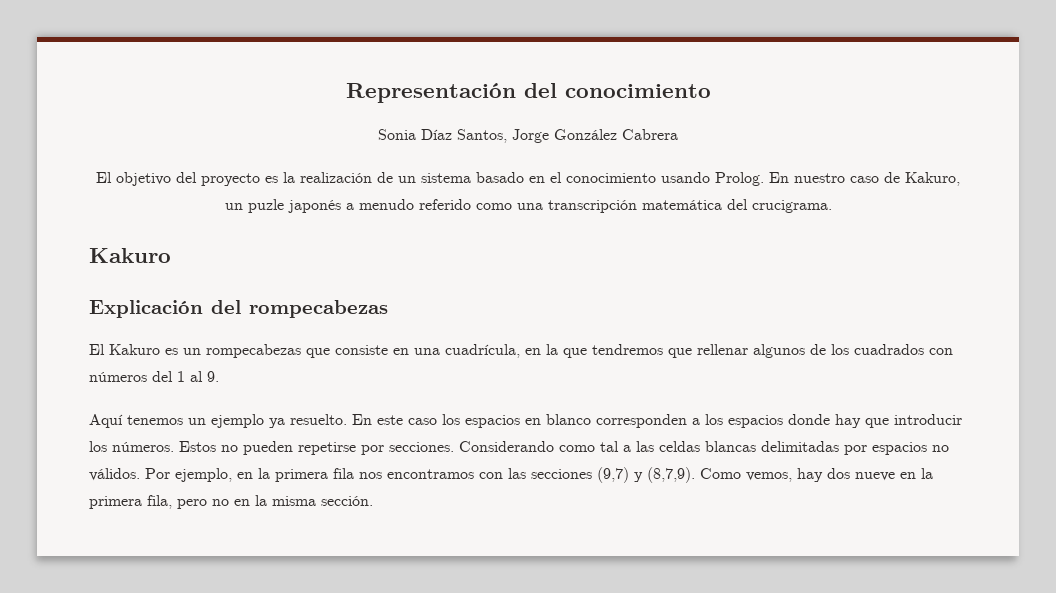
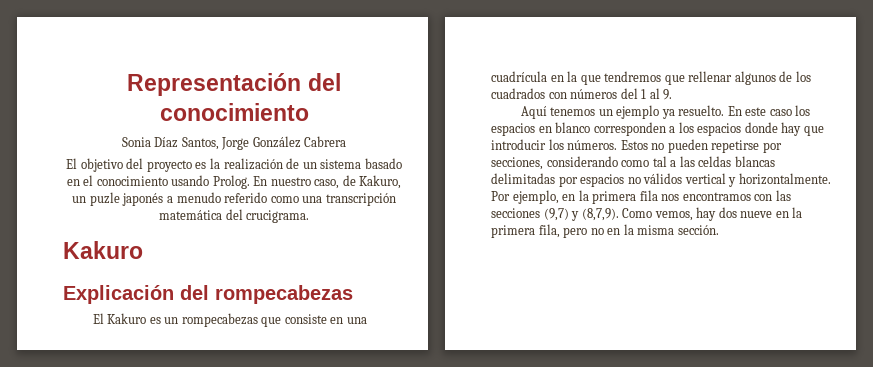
[850,176,879,183] caso -> [314,179,340,189] caso,
[445,344,520,358] cuadrícula, -> [491,71,547,82] cuadrícula
[389,441,554,452] secciones. Considerando -> [491,156,618,170] secciones, considerando
[89,468,140,481] válidos. -> [643,173,831,187] válidos vertical y horizontalmente.

